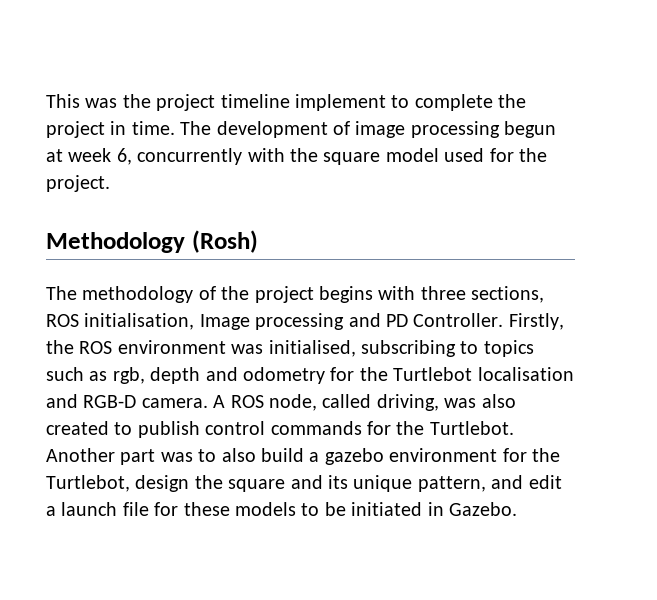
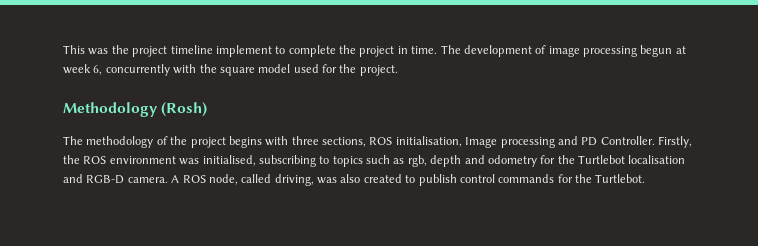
[46,448,560,465] [46,475,562,492] [46,502,517,516] Another part was to also build a gazebo environment for the Turtlebot, design the square and its unique pattern, and edit a launch file for these models to be initiated in Gazebo. -> (646, 178) none

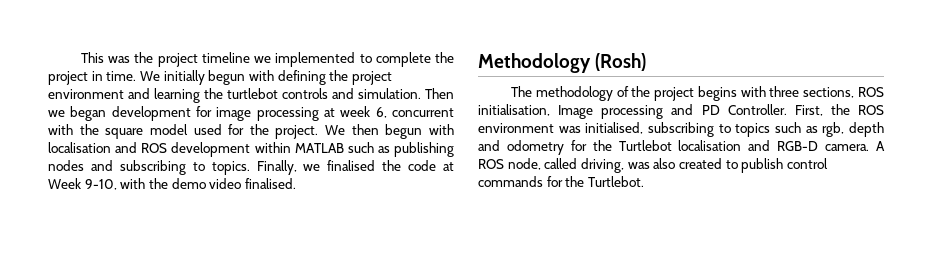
[215,45,272,57] implement -> [254,52,356,67] we implemented
[440,45,547,57] The development of -> [139,70,392,85] [48,88,454,103] [48,106,212,121] We initially begun with defining the project environment and learning the turtlebot controls and simulation. Then we began development for
[640,45,673,57] begun -> (319, 114) none
[105,64,170,76] concurrently -> [391,108,454,117] concurrent
(398, 70) none -> [325,124,454,139] [48,142,454,157] [48,160,454,175] [48,178,296,190] We then begun with localisation and ROS development within MATLAB such as publishing nodes and subscribing to topics. Finally, we finalised the code at Week 9-10, with the demo video finalised.
[658,136,692,148] Firstly, -> [794,105,823,116] First,

